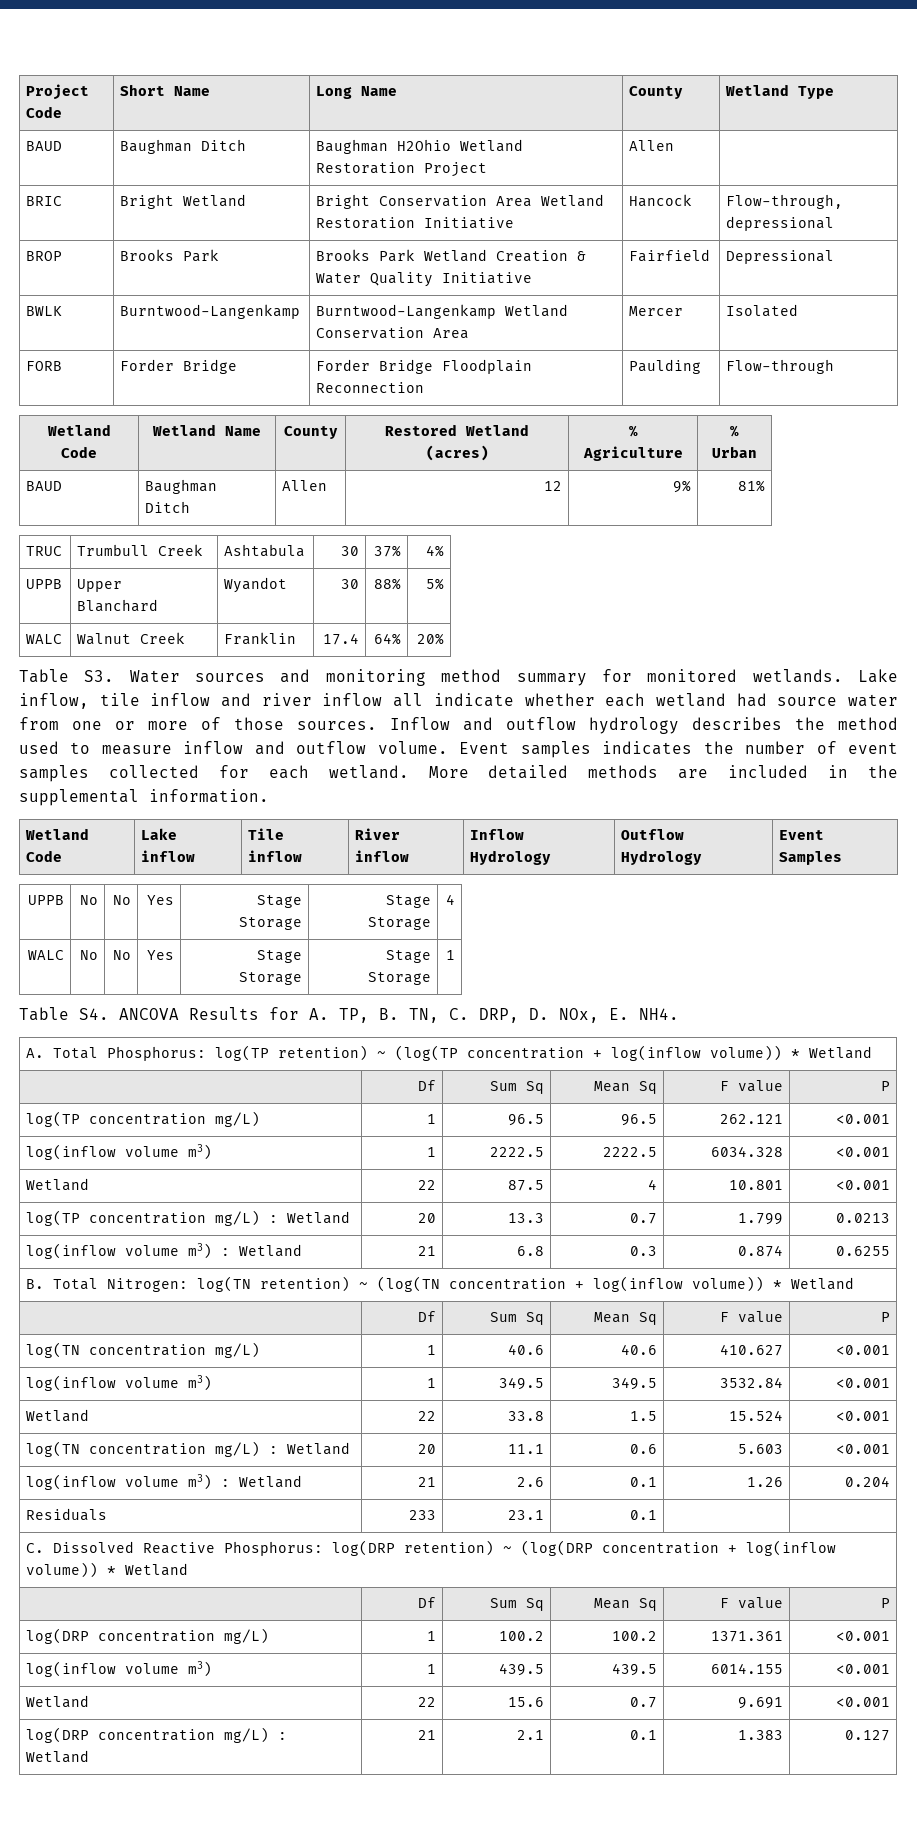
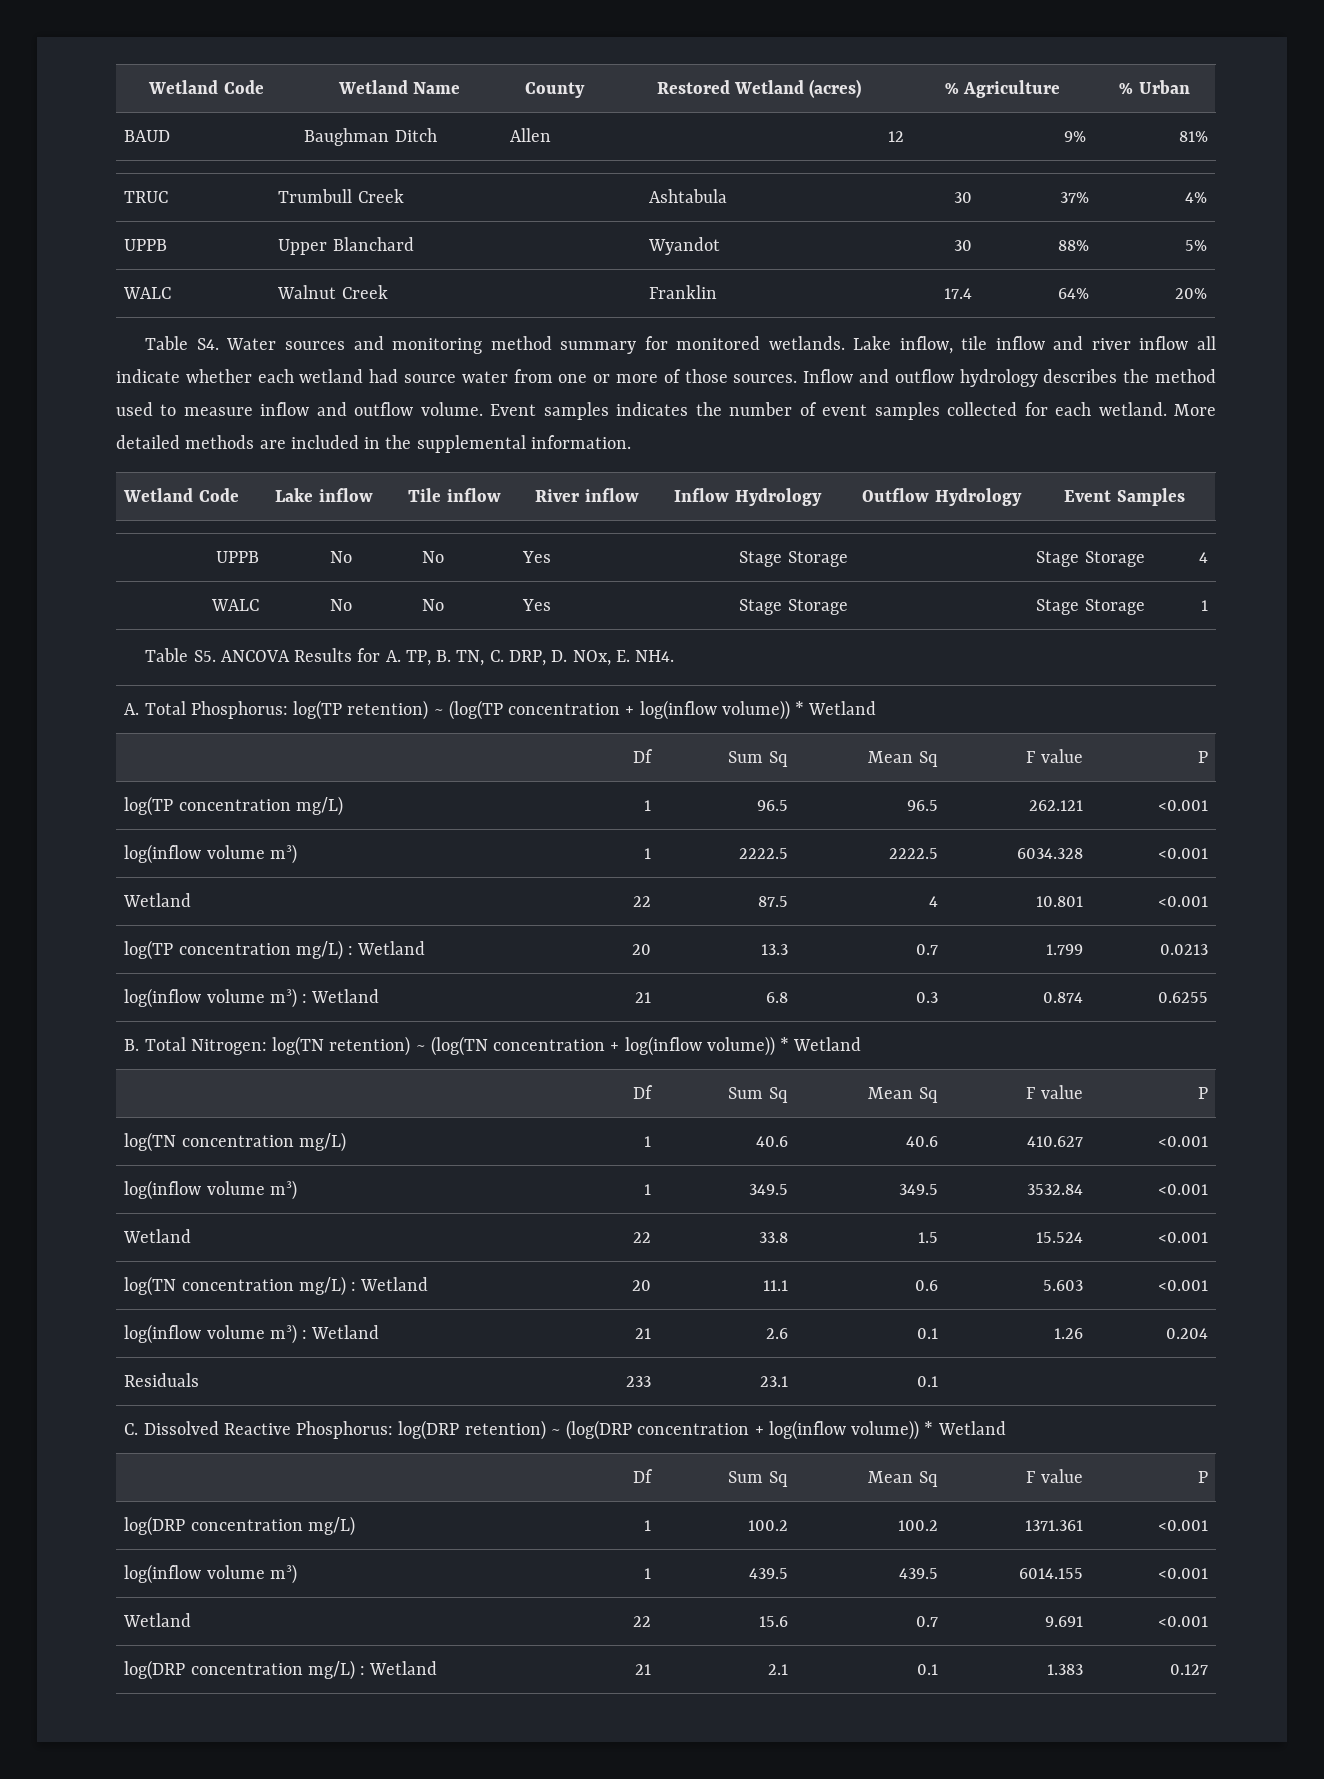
[26,84,90,100] [26,106,63,118] [120,84,211,96] [316,86,398,99] [629,86,684,99] [725,84,835,99] [26,141,63,151] [120,139,247,154] [316,139,524,154] [316,162,488,177] [629,140,675,151] [26,196,63,206] [120,194,247,209] [316,194,605,209] [316,217,515,229] [629,194,693,207] [726,194,844,209] [726,216,835,231] [26,251,63,261] [120,249,220,262] [316,249,587,262] [316,272,533,287] [629,249,711,262] [726,250,835,264] [26,306,63,316] [120,304,301,319] [316,304,569,319] [316,327,470,339] [629,306,684,316] [726,304,799,317] [26,361,63,371] [120,359,238,374] [316,359,533,374] [316,382,425,393] [629,359,702,374] [726,359,835,374] Project Code | Short Name | Long Name | County | Wetland Type // BAUD | Baughman Ditch | Baughman H2Ohio Wetland Restoration Project | Allen | // BRIC | Bright Wetland | Bright Conservation Area Wetland Restoration Initiative | Hancock | Flow-through, depressional // BROP | Brooks Park | Brooks Park Wetland Creation & Water Quality Initiative | Fairfield | Depressional // BWLK | Burntwood-Langenkamp | Burntwood-Langenkamp Wetland Conservation Area | Mercer | Isolated // FORB | Forder Bridge | Forder Bridge Floodplain Reconnection | Paulding | Flow-through // -> (148, 87) none
[84,670,115,682] S3. -> [196,338,219,350] S4.
[79,1008,109,1020] S4. -> [193,650,216,662] S5.

